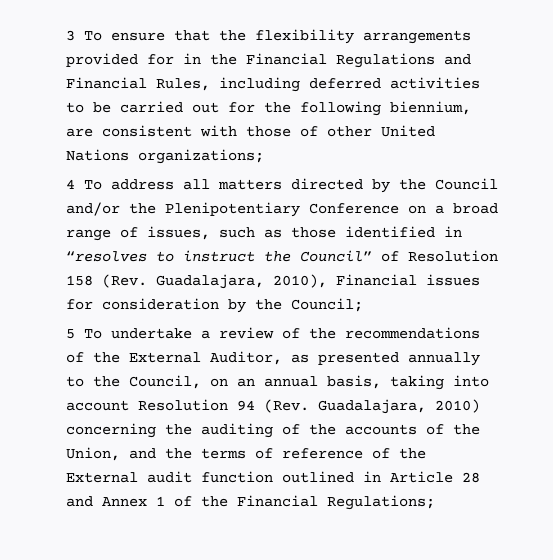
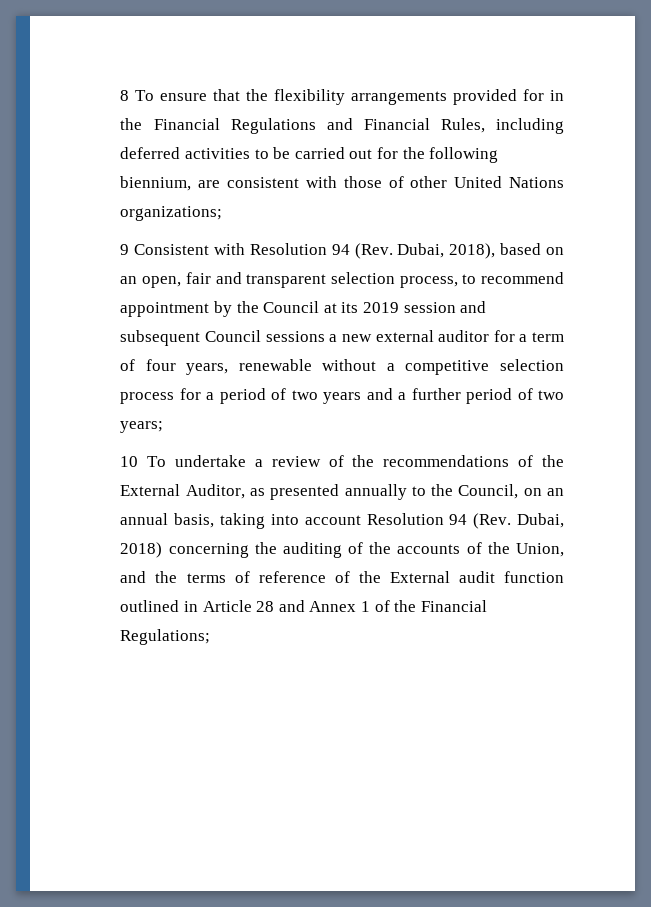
[65,30,75,41] 3 -> [120,90,130,101] 8
[65,178,498,193] [65,202,498,217] [65,226,462,241] [65,250,498,262] [65,274,480,289] [65,298,363,313] [65,329,75,339] 4 To address all matters directed by the Council and/or the Plenipotentiary Conference on a broad range of issues, such as those identified in “resolves to instruct the Council” of Resolution 158 (Rev. Guadalajara, 2010), Financial issues for consideration by the Council; // 5 -> [120,243,564,259] [120,272,564,288] [120,301,487,317] [120,330,564,346] [120,359,564,375] [120,388,564,404] [120,421,164,433] [120,456,139,467] 9 Consistent with Resolution 94 (Rev. Dubai, 2018), based on an open, fair and transparent selection process, to recommend appointment by the Council at its 2019 session and subsequent Council sessions a new external auditor for a term of four years, renewable without a competitive selection process for a period of two years and a further period of two years; // 10
[317,399,480,414] Guadalajara, 2010) -> [517,513,564,528] [120,542,163,558] Dubai, 2018)

